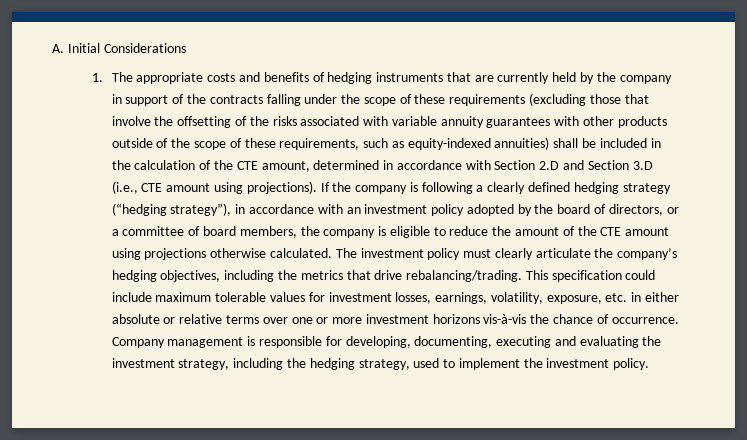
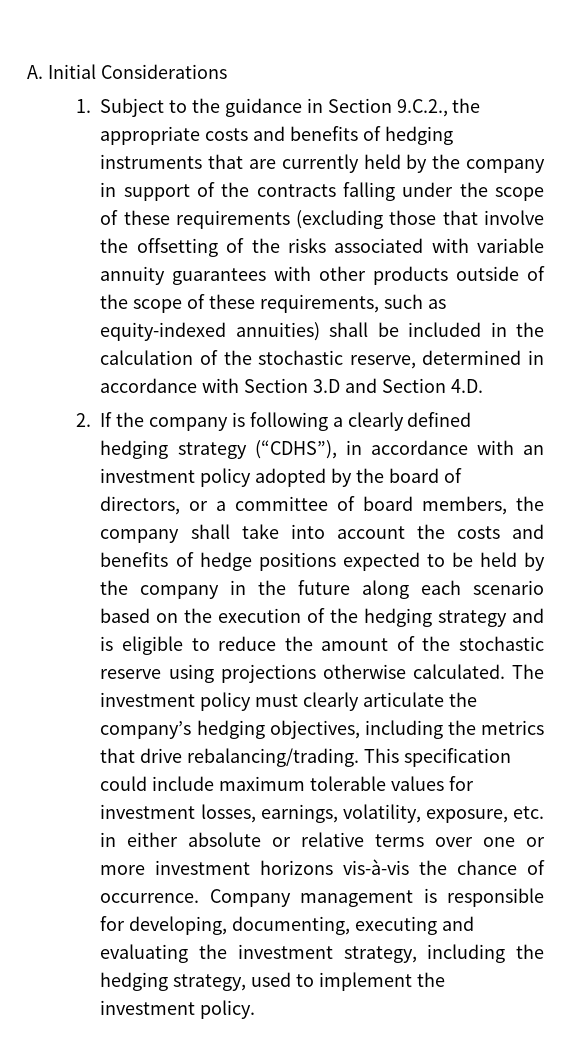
[111,72,133,82] The -> [100,98,481,117] Subject to the guidance in Section 9.C.2., the
[236,161,310,172] CTE amount, -> [258,350,416,369] stochastic reserve,
[539,161,560,170] 2.D -> [313,379,341,393] 3.D
[632,161,653,170] [111,181,317,194] 3.D (i.e., CTE amount using projections). -> [450,379,483,393] [75,413,91,427] 4.D. // 2.
[111,203,232,216] (“hedging strategy”), -> [254,440,337,459] (“CDHS”),
(376, 233) none -> [190,524,544,539] [100,552,545,571] [100,580,544,599] [100,608,544,627] shall take into account the costs and benefits of hedge positions expected to be held by the company in the future along each scenario based on the execution of the hedging strategy and
[600,227,670,236] CTE amount -> [459,636,544,651] [100,669,162,679] stochastic reserve

